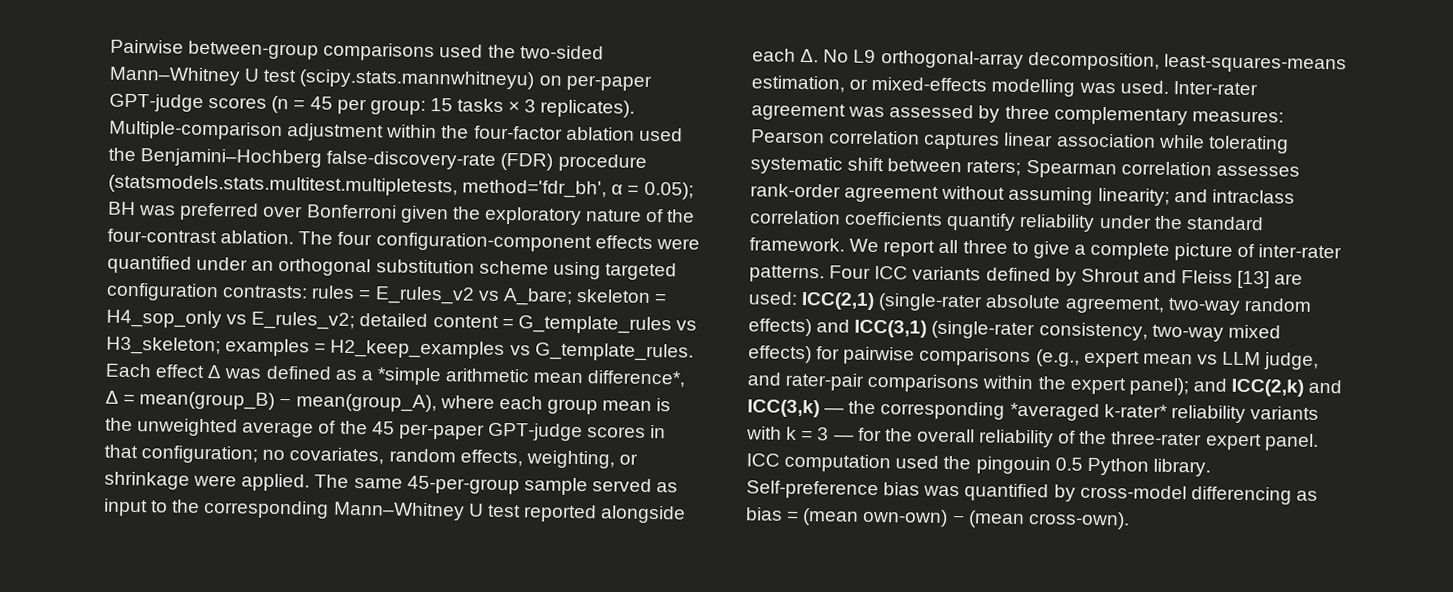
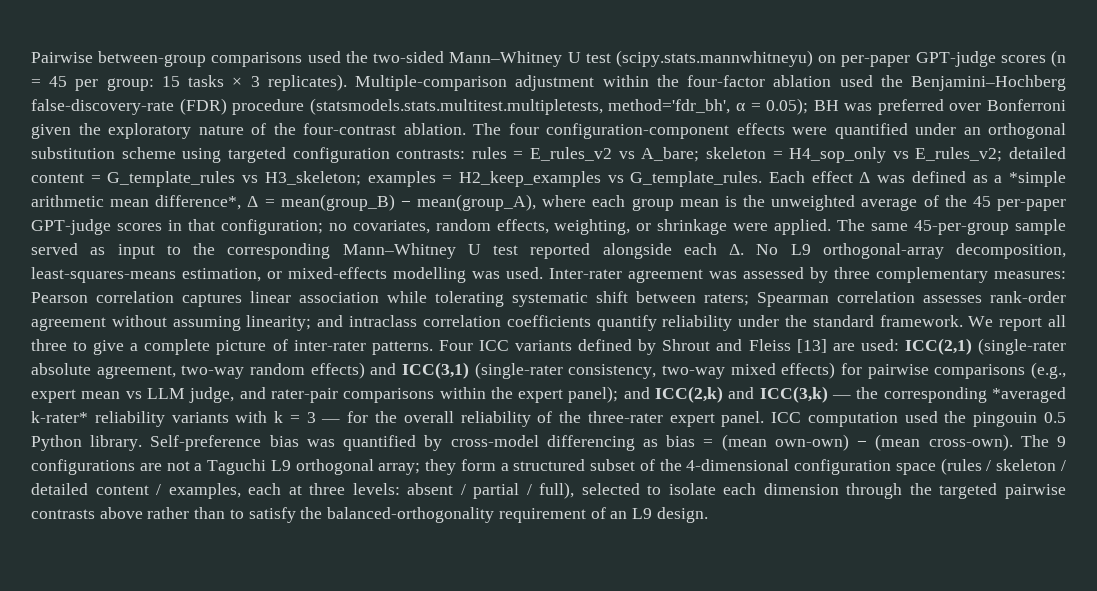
(1130, 520) none -> [1020,435,1066,447] [31,458,1067,475] [31,482,1066,499] [31,507,708,523] The 9 configurations are not a Taguchi L9 orthogonal array; they form a structured subset of the 4-dimensional configuration space (rules / skeleton / detailed content / examples, each at three levels: absent / partial / full), selected to isolate each dimension through the targeted pairwise contrasts above rather than to satisfy the balanced-orthogonality requirement of an L9 design.

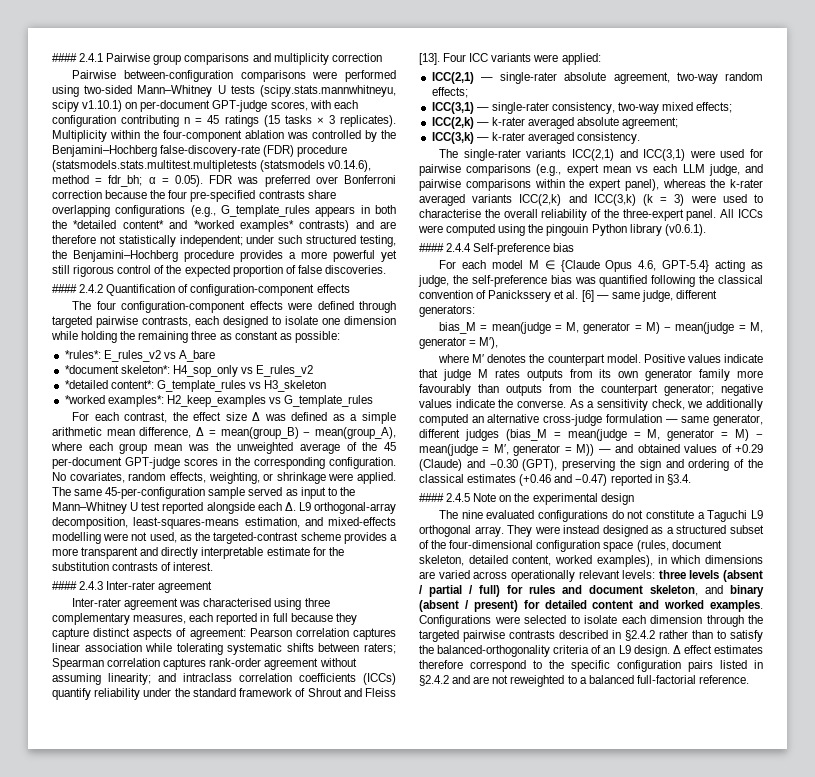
[31,50,1067,67] [31,74,873,91] Pairwise between-group comparisons used the two-sided Mann–Whitney U test (scipy.stats.mannwhitneyu) on per-paper GPT-judge scores (n = 45 per group: 15 tasks × 3 replicates). Multiple-comparison adjustment within the four-factor ablation used -> [52,53,382,65] [72,70,396,82] [52,85,397,97] [52,100,358,112] [52,115,396,127] [52,130,377,142] #### 2.4.1 Pairwise group comparisons and multiplicity correction // Pairwise between-configuration comparisons were performed using two-sided Mann–Whitney U tests (scipy.stats.mannwhitneyu, scipy v1.10.1) on per-document GPT-judge scores, with each configuration contributing n = 45 ratings (15 tasks × 3 replicates). Multiplicity within the four-component ablation was controlled by
[309,98,1067,115] [31,123,466,139] (statsmodels.stats.multitest.multipletests, method='fdr_bh', α = 0.05); BH was preferred over Bonferroni given the exploratory nature of the four-contrast ablation. -> [52,160,372,172] [52,175,396,187] [52,190,336,202] [52,205,396,217] [52,220,396,232] [52,235,396,247] [52,250,397,262] [52,265,386,277] [52,284,350,296] (statsmodels.stats.multitest.multipletests (statsmodels v0.14.6), method = fdr_bh; α = 0.05). FDR was preferred over Bonferroni correction because the four pre-specified contrasts share overlapping configurations (e.g., G_template_rules appears in both the *detailed content* and *worked examples* contrasts) and are therefore not statistically independent; under such structured testing, the Benjamini–Hochberg procedure provides a more powerful yet still rigorous control of the expected proportion of false discoveries. // #### 2.4.2 Quantification of configuration-component effects //
[834,123,1066,139] [31,147,1066,163] [31,171,853,187] quantified under an orthogonal substitution scheme using targeted configuration contrasts: rules = E_rules_v2 vs A_bare; skeleton = H4_sop_only vs E_rules_v2; detailed content = G_template_rules vs H3_skeleton; examples = H2_keep_examples vs G_template_rules. Each effect -> [317,301,397,313] [52,316,396,328] [51,331,340,343] [64,350,215,362] [64,365,314,377] [64,380,327,392] [64,395,374,407] [72,412,247,423] defined through targeted pairwise contrasts, each designed to isolate one dimension while holding the remaining three as constant as possible: // *rules*: E_rules_v2 vs A_bare // *document skeleton*: H4_sop_only vs E_rules_v2 // *detailed content*: G_template_rules vs H3_skeleton // *worked examples*: H2_keep_examples vs G_template_rules // For each contrast, the effect size
[1009,171,1067,187] *simple -> [362,412,397,424] simple
[155,195,242,210] difference*, -> [139,427,192,438] difference,
[724,196,737,207] is -> [187,444,209,451] was
[996,199,1066,211] per-paper -> [52,457,122,469] per-document
[187,219,347,235] that configuration; no -> [235,457,396,469] [52,472,66,481] the corresponding configuration. No
[914,220,1010,235] 45-per-group -> [105,487,206,499] 45-per-configuration
[227,243,331,259] corresponding -> (355, 491) none
[756,244,779,255] No -> (296, 506) none
[267,271,282,279] or -> [304,517,323,526] and
[472,267,1066,283] was used. Inter-rater agreement was assessed by three complementary measures: -> [103,532,398,544] [52,547,344,559] [52,562,214,571] [52,581,213,593] [72,598,330,610] [52,613,357,625] [52,628,246,640] were not used, as the targeted-contrast scheme provides a more transparent and directly interpretable estimate for the substitution contrasts of interest. // #### 2.4.3 Inter-rater agreement // Inter-rater agreement was characterised using three complementary measures, each reported in full because they capture distinct aspects of agreement:
[596,291,628,303] shift -> [286,643,314,652] shifts
[923,295,982,303] assesses -> [163,658,207,670] captures
(591, 321) none -> [363,673,396,685] (ICCs)
[879,315,1066,331] [31,338,1066,355] [31,362,836,379] framework. We report all three to give a complete picture of inter-rater patterns. Four ICC variants defined by Shrout and Fleiss [13] are used: ICC(2,1) (single-rater absolute agreement, two-way random effects) and ICC(3,1) (single-rater consistency, two-way mixed effects) -> [239,688,396,697] [419,53,601,65] [431,72,763,84] [431,87,468,98] [431,102,733,114] [431,117,679,129] [431,132,641,144] [439,149,745,161] framework of Shrout and Fleiss [13]. Four ICC variants were applied: // ICC(2,1) — single-rater absolute agreement, two-way random effects; // ICC(3,1) — single-rater consistency, two-way mixed effects; // ICC(2,k) — k-rater averaged absolute agreement; // ICC(3,k) — k-rater averaged consistency. // The single-rater variants ICC(2,1) and ICC(3,1) were used
(142, 395) none -> [653,164,678,173] each
[270,388,338,403] rater-pair -> [419,179,461,191] pairwise
[568,386,1066,403] [31,411,369,427] panel); and ICC(2,k) and ICC(3,k) — the corresponding *averaged k-rater* reliability variants with k = 3 — for -> [624,179,763,191] [419,194,763,206] [419,209,481,218] panel), whereas the k-rater averaged variants ICC(2,k) and ICC(3,k) (k = 3) were used to characterise
[587,411,1066,427] [31,434,1066,451] [31,459,496,475] three-rater expert panel. ICC computation used the pingouin 0.5 Python library. Self-preference bias was quantified by cross-model differencing as bias = (mean own-own) − (mean cross-own). The 9 configurations are not a Taguchi L9 orthogonal array; they form -> [622,209,763,221] [418,224,706,236] [419,243,575,255] [439,260,763,272] [418,275,763,287] [419,290,717,302] [419,305,475,317] [439,322,763,334] [419,337,499,349] [438,354,763,366] [419,369,763,381] [419,384,763,396] [419,399,763,411] [419,414,763,426] [419,429,763,441] [419,444,763,456] [419,459,763,471] [419,474,691,486] [419,493,634,505] [439,510,763,522] [419,525,664,537] three-expert panel. All ICCs were computed using the pingouin Python library (v0.6.1). // #### 2.4.4 Self-preference bias // For each model M ∈ {Claude Opus 4.6, GPT-5.4} acting as judge, the self-preference bias was quantified following the classical convention of Panickssery et al. [6] — same judge, different generators: // bias_M = mean(judge = M, generator = M) − mean(judge = M, generator = M′), // where M′ denotes the counterpart model. Positive values indicate that judge M rates outputs from its own generator family more favourably than outputs from the counterpart generator; negative values indicate the converse. As a sensitivity check, we additionally computed an alternative cross-judge formulation — same generator, different judges (bias_M = mean(judge = M, generator = M) − mean(judge = M′, generator = M)) — and obtained values of +0.29 (Claude) and −0.30 (GPT), preserving the sign and ordering of the classical estimates (+0.46 and −0.47) reported in §3.4. // #### 2.4.5 Note on the experimental design // The nine evaluated configurations do not constitute a Taguchi L9 orthogonal array. They were instead designed as
[686,459,790,471] 4-dimensional -> [449,540,534,549] four-dimensional
[940,458,1067,475] [31,482,575,499] (rules / skeleton / detailed content / examples, each at three levels: absent / partial / full), -> [636,540,722,552] [419,555,763,567] [419,570,763,582] [419,585,764,597] [419,600,763,612] [419,615,520,627] (rules, document skeleton, detailed content, worked examples), in which dimensions are varied across operationally relevant levels: three levels (absent / partial / full) for rules and document skeleton, and binary (absent / present) for detailed content and worked examples. Configurations were
[99,507,143,519] above -> [559,630,655,641] described in §2.4.2
[498,508,586,523] requirement -> [553,645,590,654] criteria
(708, 515) none -> [672,645,763,654] [419,660,763,672] [419,675,749,687] Δ effect estimates therefore correspond to the specific configuration pairs listed in §2.4.2 and are not reweighted to a balanced full-factorial reference.

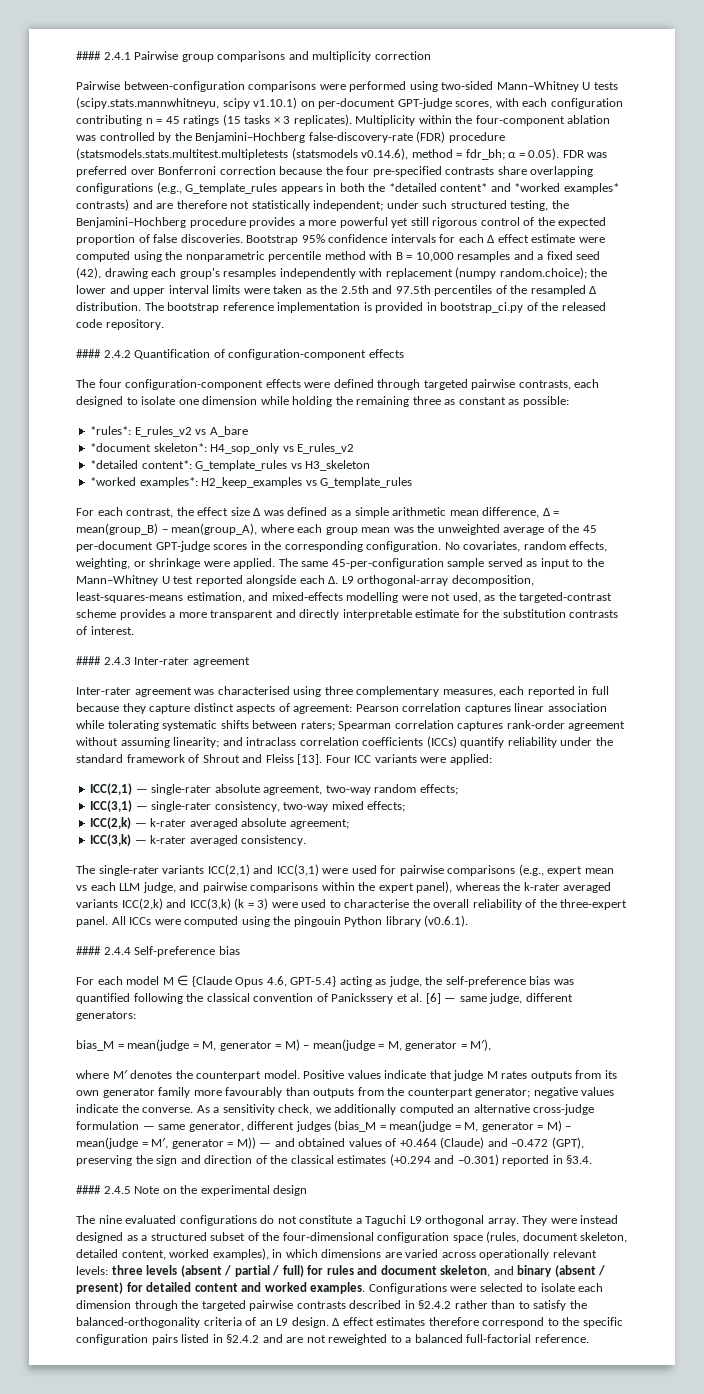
(386, 269) none -> [246,234,605,245] [76,251,601,262] [76,267,608,279] [76,285,597,296] [76,302,606,313] [76,319,164,330] Bootstrap 95% confidence intervals for each Δ effect estimate were computed using the nonparametric percentile method with B = 10,000 resamples and a fixed seed (42), drawing each group's resamples independently with replacement (numpy random.choice); the lower and upper interval limits were taken as the 2.5th and 97.5th percentiles of the resampled Δ distribution. The bootstrap reference implementation is provided in bootstrap_ci.py of the released code repository.
[734,444,763,453] +0.29 -> [399,1138,437,1147] +0.464
[489,459,518,468] −0.30 -> [511,1139,549,1147] −0.472
[688,459,730,471] ordering -> [204,1155,253,1164] direction
[519,474,608,486] (+0.46 and −0.47) -> [389,1154,499,1166] (+0.294 and −0.301)

